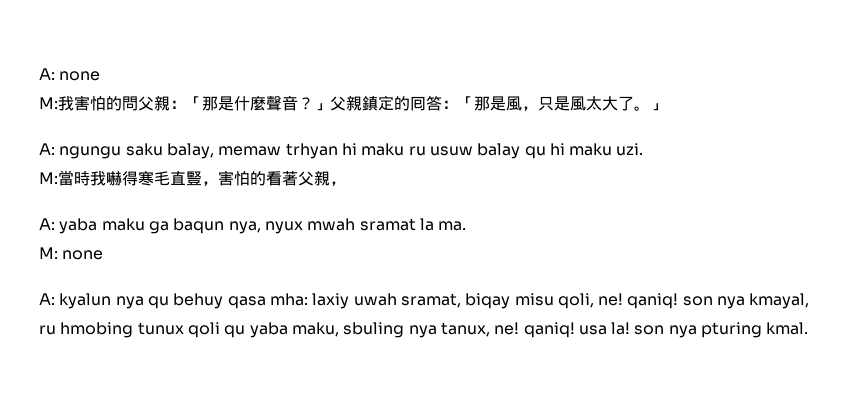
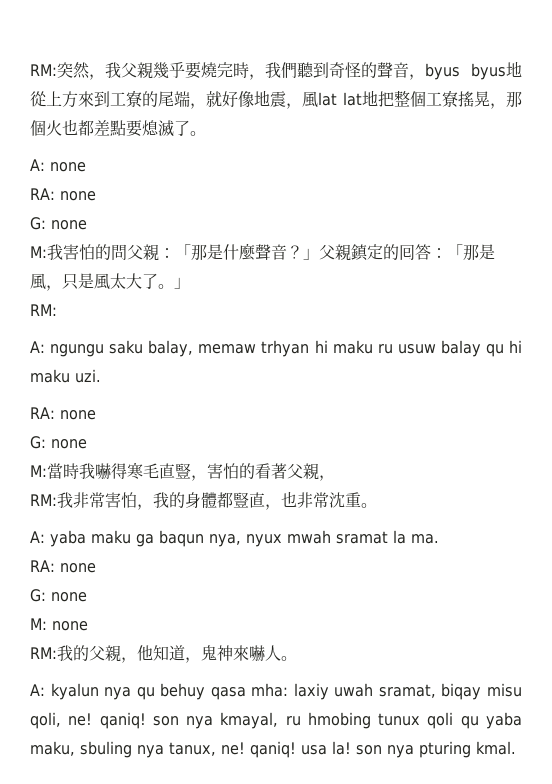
[39,68,55,80] A: -> [30,61,522,80] [30,90,522,109] [30,119,206,137] [30,159,86,172] [30,188,96,201] [30,217,46,230] RM:突然，我父親幾乎要燒完時，我們聽到奇怪的聲音，byus byus地從上方來到工寮的尾端，就好像地震，風lat lat地把整個工寮搖晃，那個火也都差點要熄滅了。 // A: none // RA: none // G:
(666, 107) none -> [30,304,57,316] // RM:
(644, 149) none -> [30,407,96,420] [30,436,87,449] // RA: none // G: none
(346, 183) none -> [30,491,377,510] // RM:我非常害怕，我的身體都豎直，也非常沈重。
[39,247,104,260] M: none -> [30,560,96,573] [30,589,87,602] [30,618,88,631] [30,645,297,663] RA: none // G: none // M: none // RM:我的父親，他知道，鬼神來嚇人。

